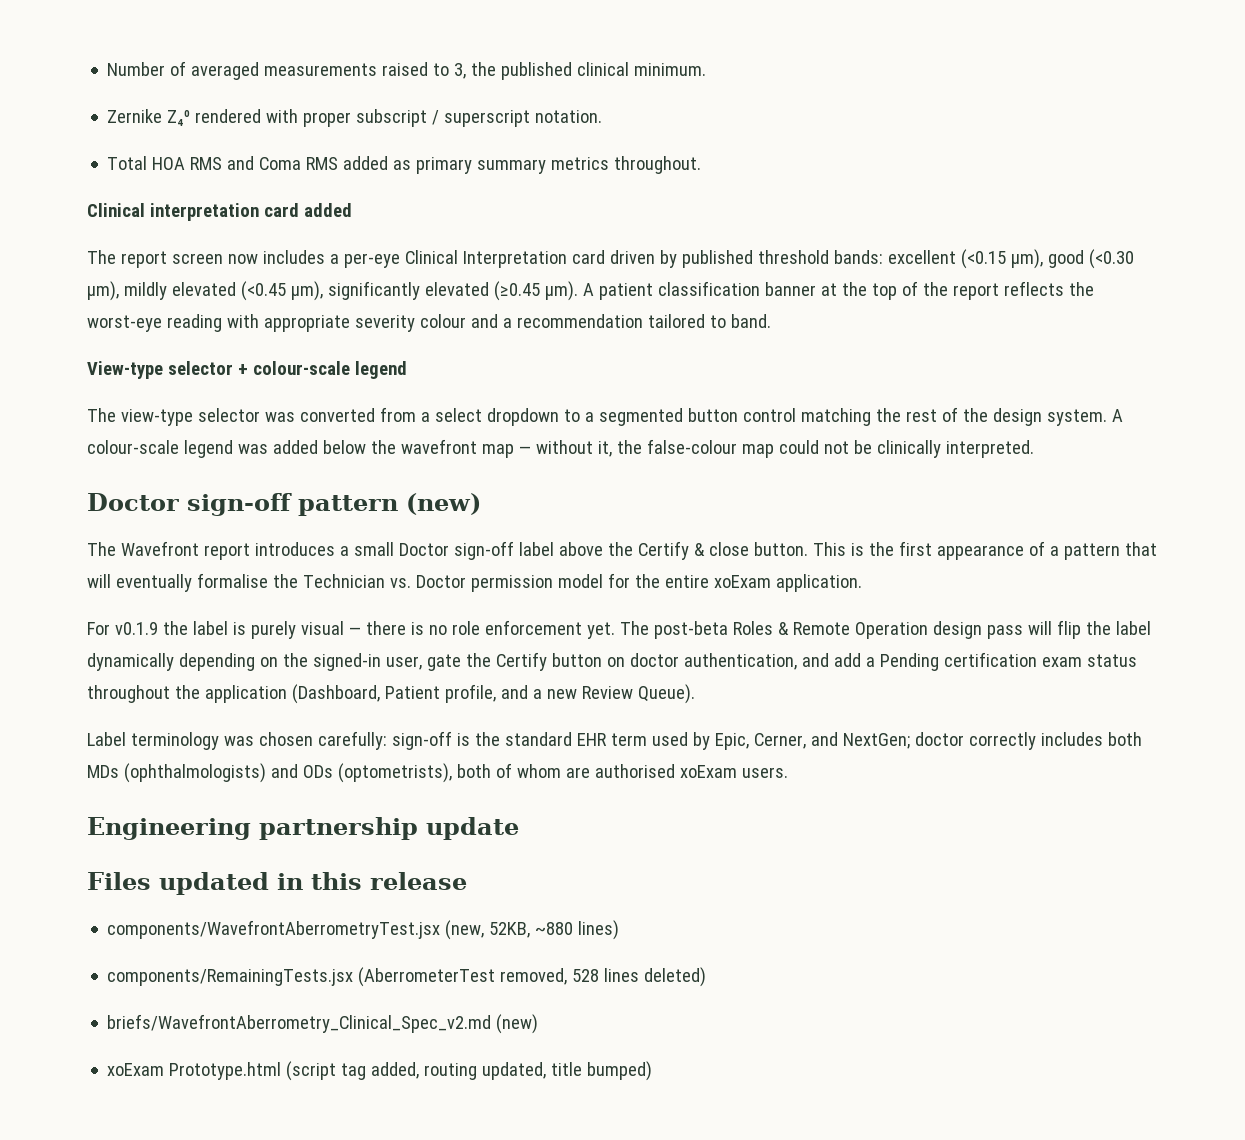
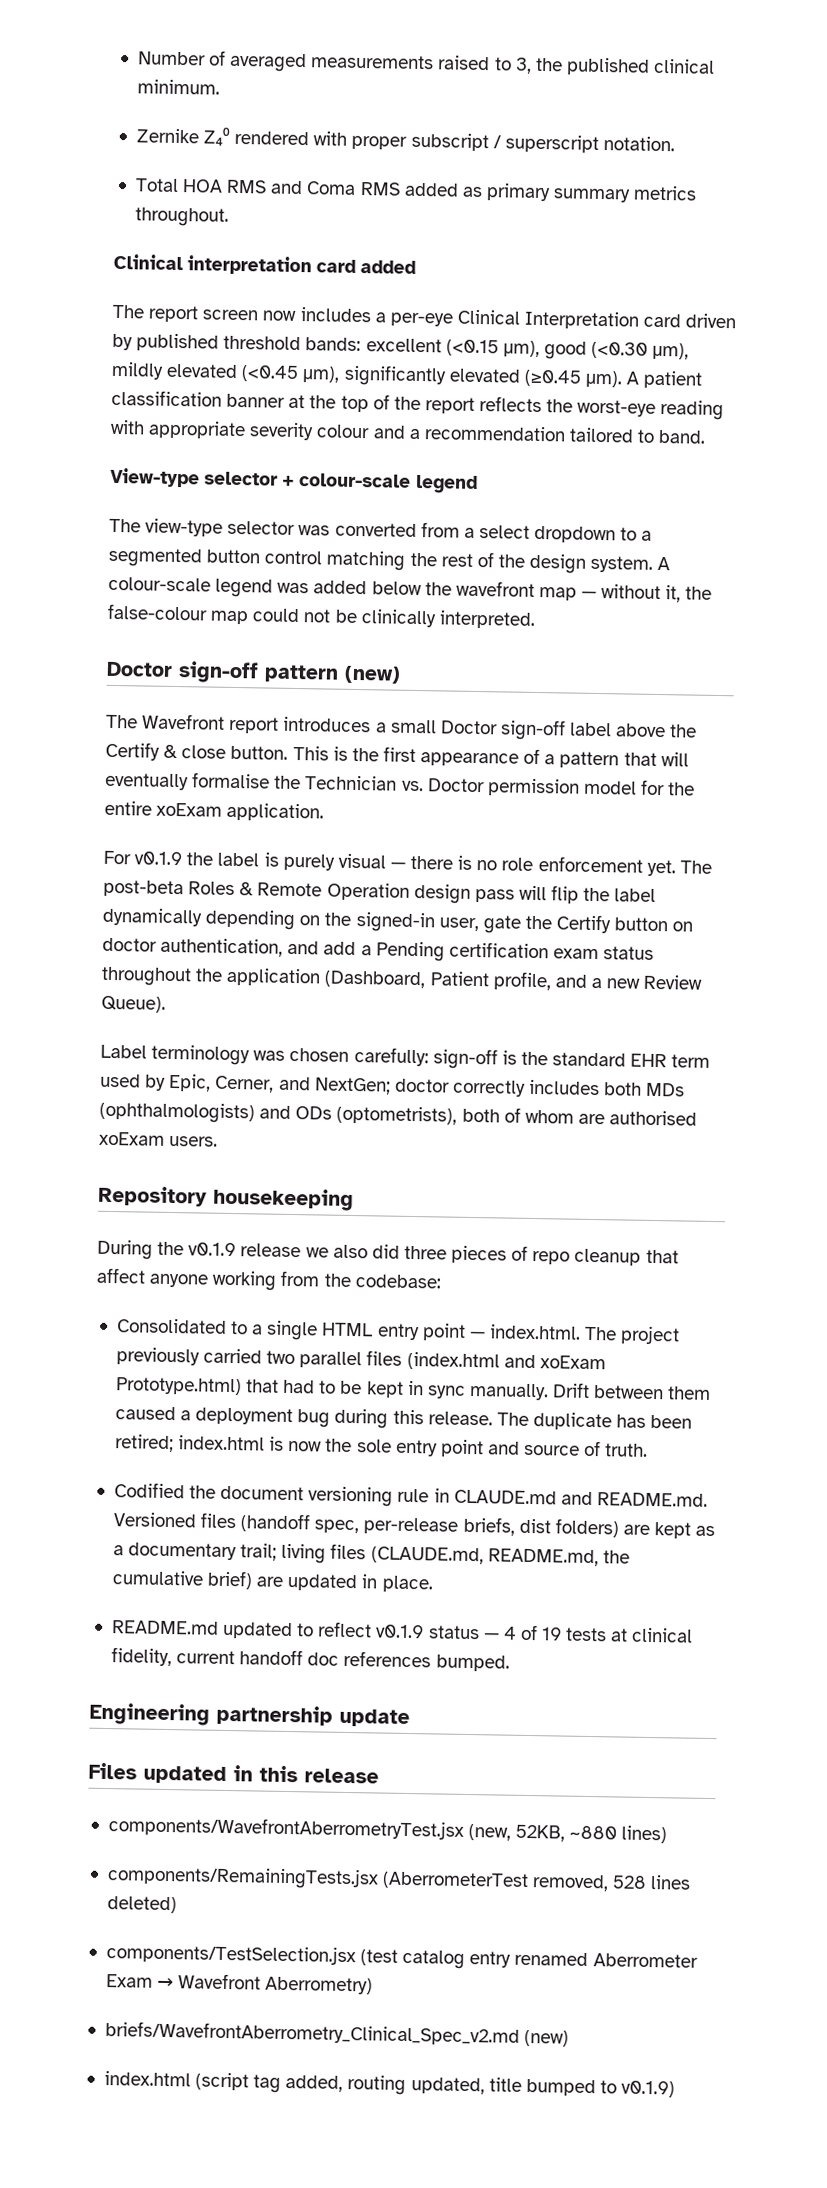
(788, 772) none -> [98,1185,354,1212] [97,1239,679,1266] [96,1267,441,1291] [116,1318,681,1345] [115,1347,606,1371] [115,1377,712,1401] [114,1406,693,1431] [114,1434,649,1458] [113,1482,708,1507] [112,1512,716,1539] [112,1542,630,1567] [111,1570,434,1593] [111,1620,694,1643] [110,1647,510,1672] // Repository housekeeping // During the v0.1.9 release we also did three pieces of repo cleanup that affect anyone working from the codebase: // Consolidated to a single HTML entry point — index.html. The project previously carried two parallel files (index.html and xoExam Prototype.html) that had to be kept in sync manually. Drift between them caused a deployment bug during this release. The duplicate has been retired; index.html is now the sole entry point and source of truth. // Codified the document versioning rule in CLAUDE.md and README.md. Versioned files (handoff spec, per-release briefs, dist folders) are kept as a documentary trail; living files (CLAUDE.md, README.md, the cumulative brief) are updated in place. // README.md updated to reflect v0.1.9 status — 4 of 19 tests at clinical fidelity, current handoff doc references bumped.
(707, 977) none -> [105,1943,698,1969] [105,1973,374,1995] // components/TestSelection.jsx (test catalog entry renamed Aberrometer Exam → Wavefront Aberrometry)
[107,1062,282,1080] xoExam Prototype.html -> [103,2070,191,2087] index.html
[587,1061,653,1081] bumped) -> [525,2078,676,2098] bumped to v0.1.9)

